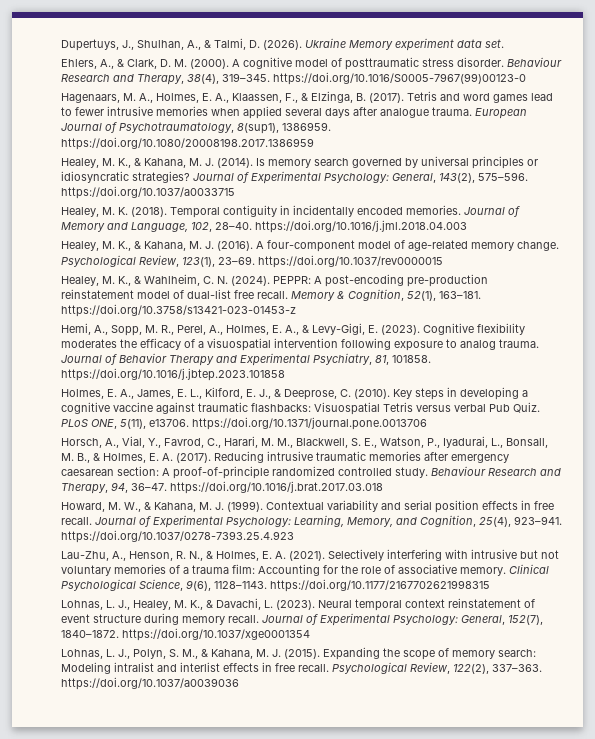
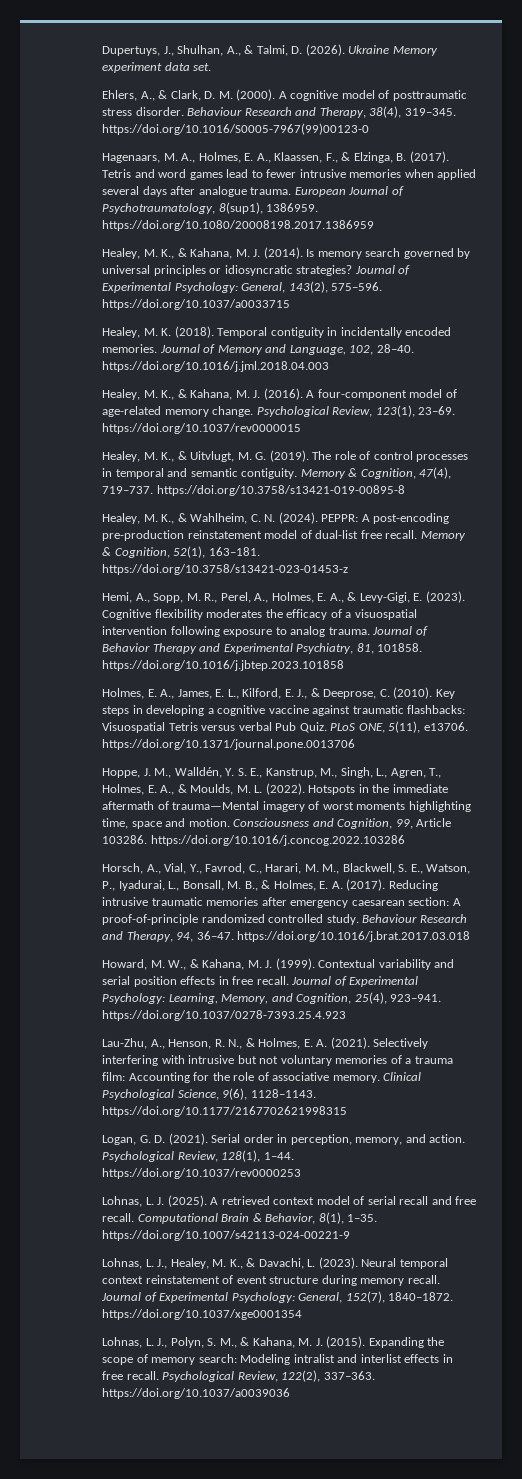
(443, 261) none -> [102,450,469,462] [102,467,452,479] [102,485,405,496] // Healey, M. K., & Uitvlugt, M. G. (2019). The role of control processes in temporal and semantic contiguity. Memory & Cognition, 47(4), 719–737. https://doi.org/10.3758/s13421-019-00895-8
(427, 423) none -> [102,767,442,778] [102,783,448,795] [102,801,471,812] [102,818,452,829] [102,835,405,846] // Hoppe, J. M., Walldén, Y. S. E., Kanstrup, M., Singh, L., Agren, T., Holmes, E. A., & Moulds, M. L. (2022). Hotspots in the immediate aftermath of trauma—Mental imagery of worst moments highlighting time, space and motion. Consciousness and Cognition, 99, Article 103286. https://doi.org/10.1016/j.concog.2022.103286
(490, 585) none -> [102,1133,466,1145] [102,1150,294,1162] [102,1168,302,1179] [102,1195,477,1207] [102,1212,378,1224] [102,1230,351,1241] // Logan, G. D. (2021). Serial order in perception, memory, and action. Psychological Review, 128(1), 1–44. https://doi.org/10.1037/rev0000253 // Lohnas, L. J. (2025). A retrieved context model of serial recall and free recall. Computational Brain & Behavior, 8(1), 1–35. https://doi.org/10.1007/s42113-024-00221-9

